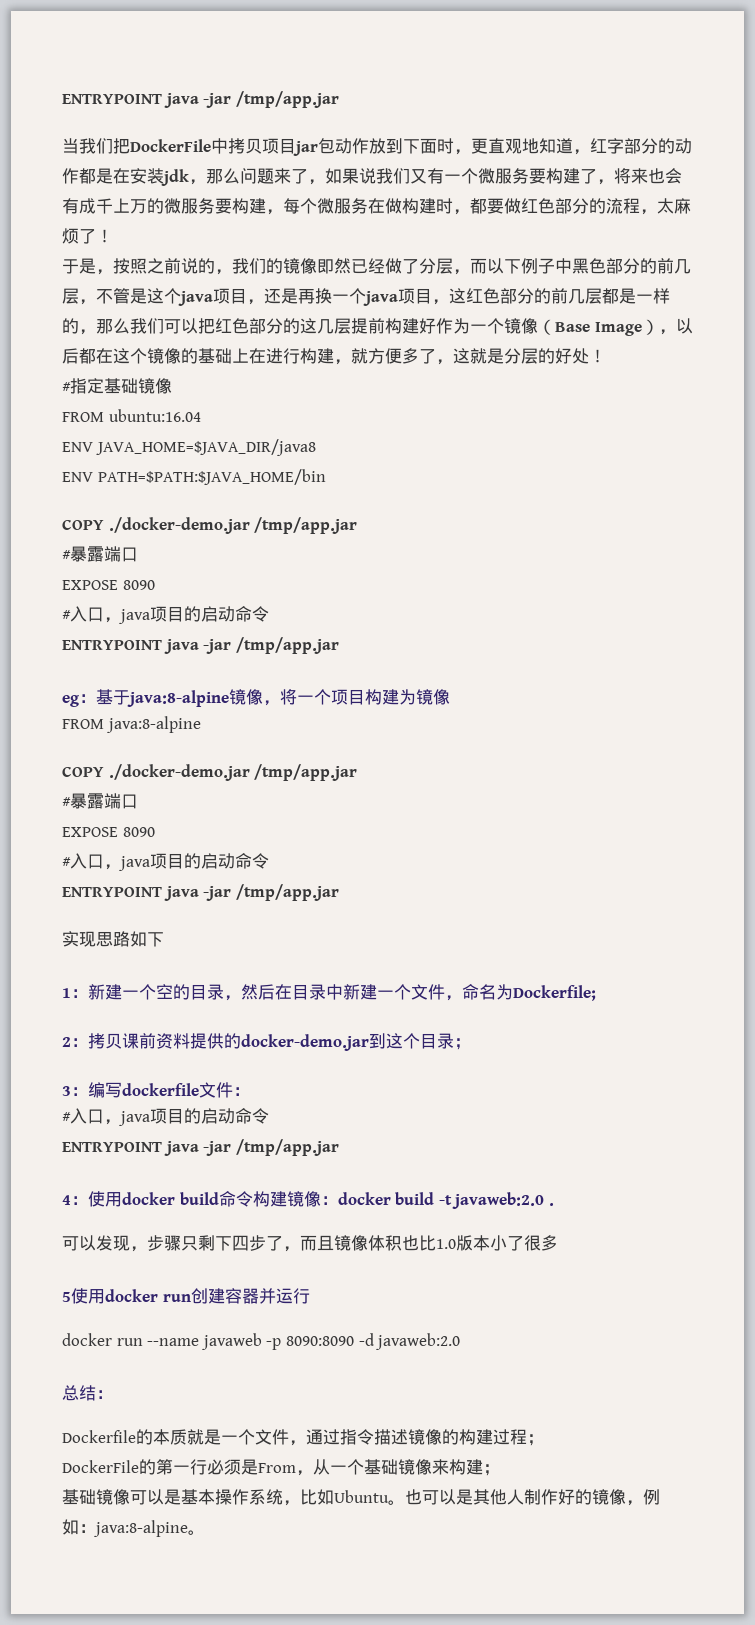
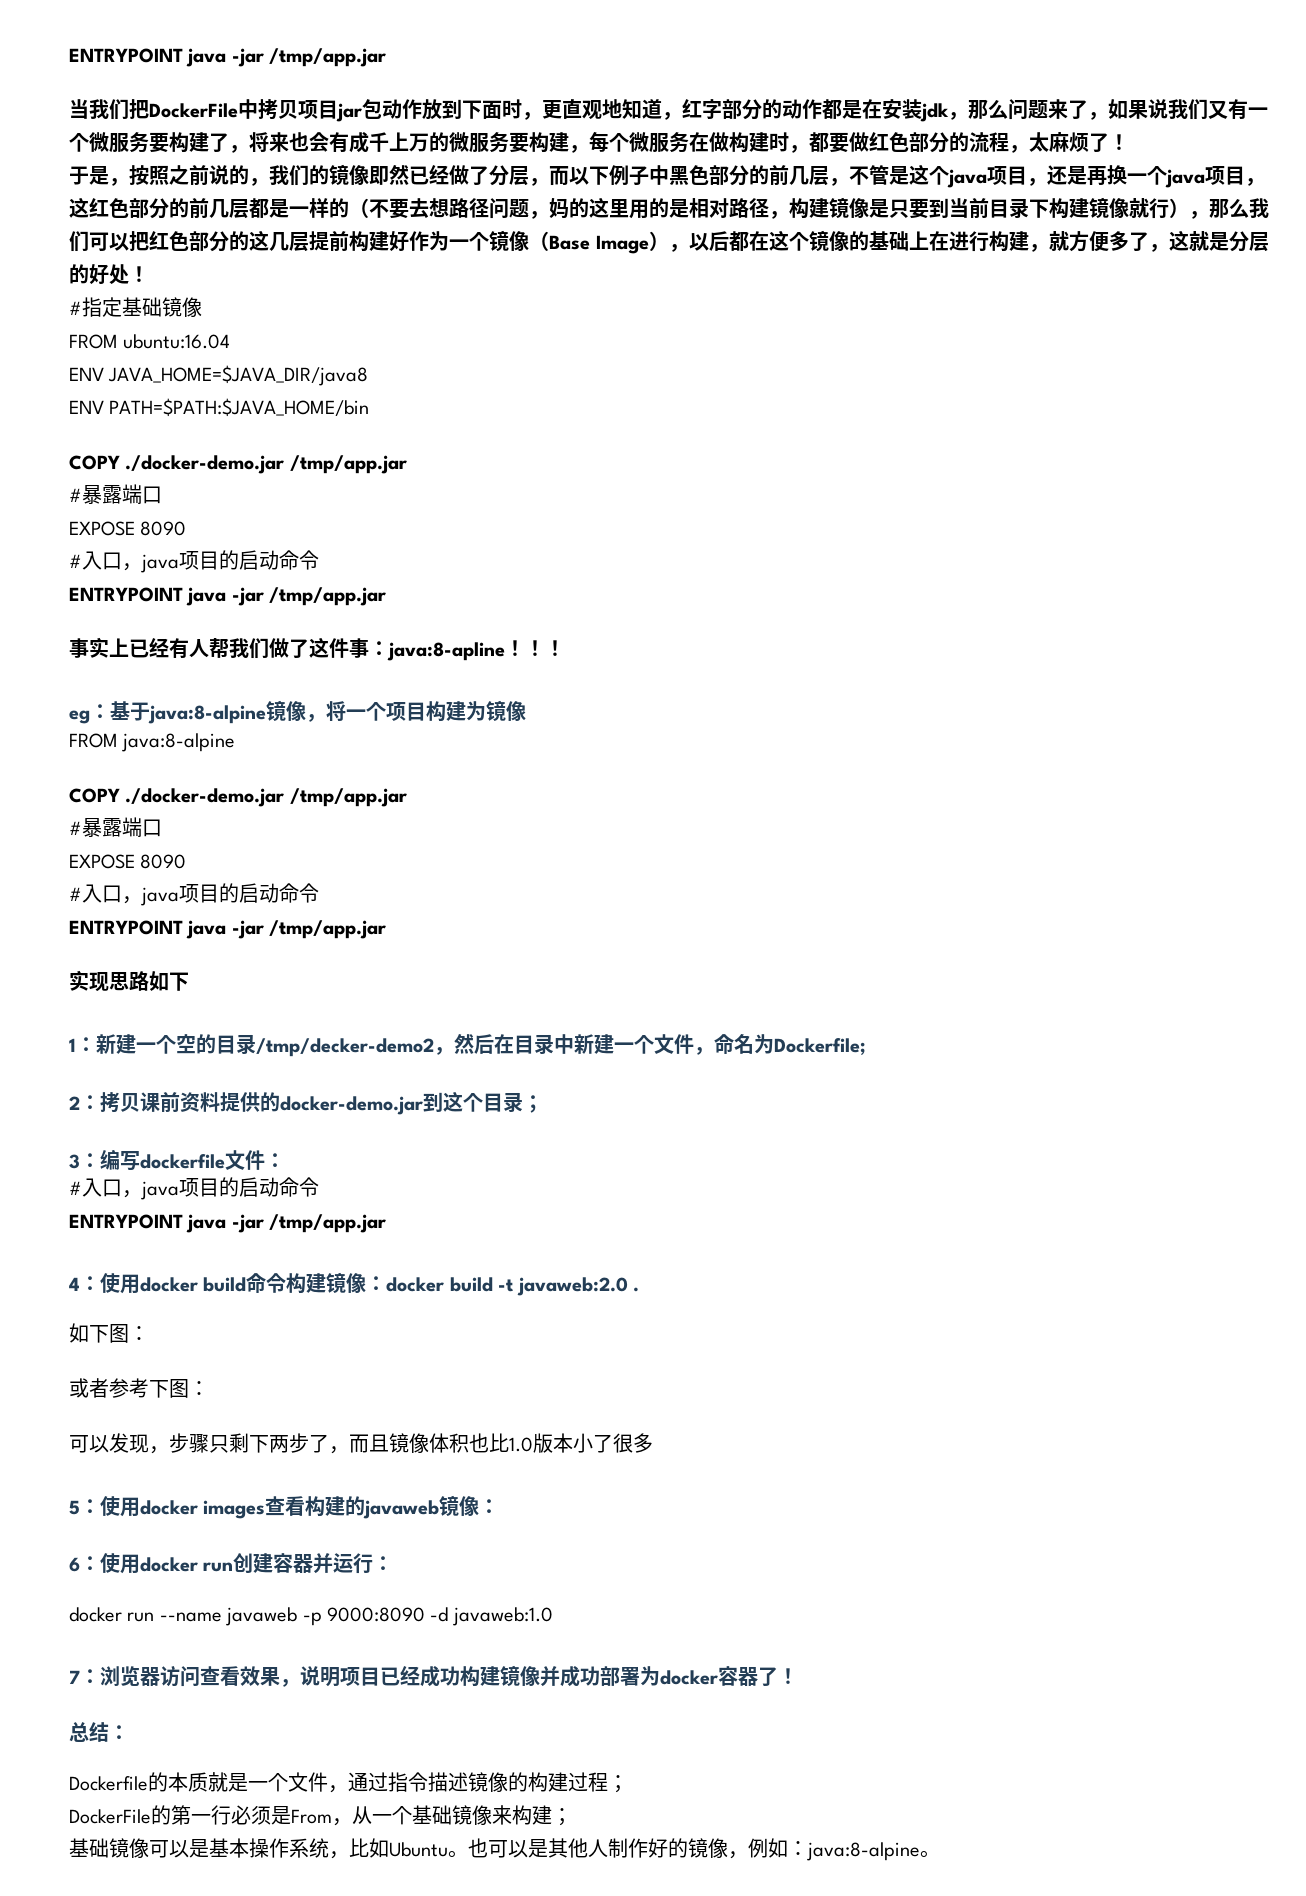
(79, 326) none -> [349,197,1189,219] （不要去想路径问题，妈的这里用的是相对路径，构建镜像是只要到当前目录下构建镜像就行）
(339, 645) none -> [69,637,565,661] // 事实上已经有人帮我们做了这件事：java:8-apline！！！
(224, 992) none -> [256,1038,434,1057] /tmp/decker-demo2
(554, 1204) none -> [69,1323,149,1343] [69,1378,209,1398] // 如下图： // 或者参考下图：
[232,1235,249,1251] 四 -> [269,1435,289,1453] 两
(71, 1297) none -> [80,1495,500,1519] [69,1556,100,1572] ：使用docker images查看构建的javaweb镜像： // 6：
(310, 1296) none -> [373,1556,394,1571] ：
[285,1333,461,1350] 8090:8090 -d javaweb:2.0 -> [327,1607,553,1626] [69,1665,798,1687] 9000:8090 -d javaweb:1.0 // 7：浏览器访问查看效果，说明项目已经成功构建镜像并成功部署为docker容器了！

